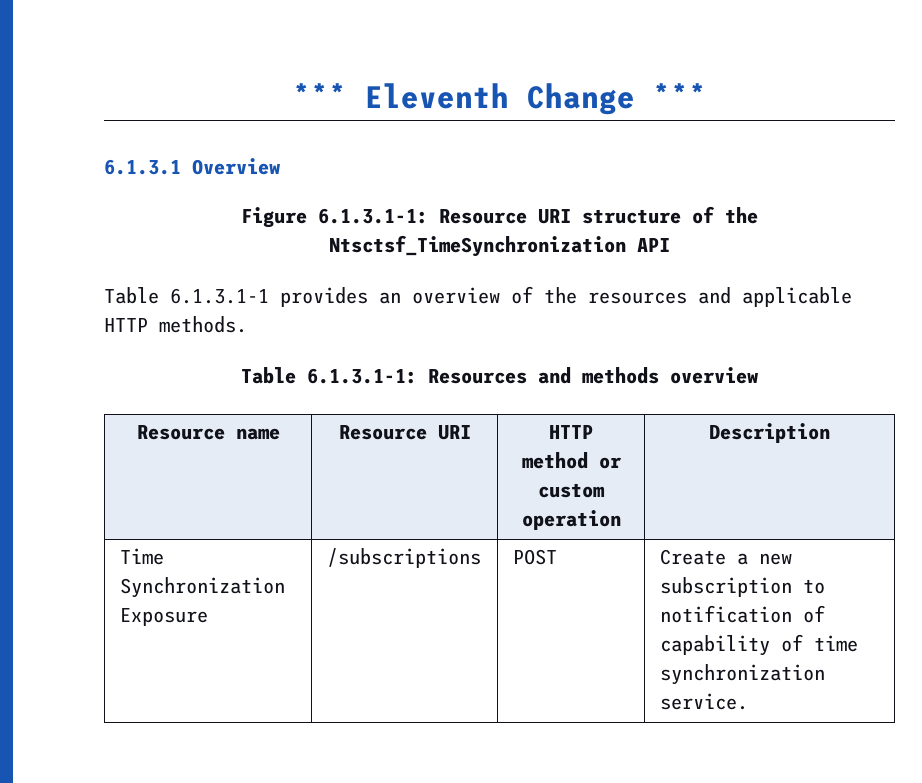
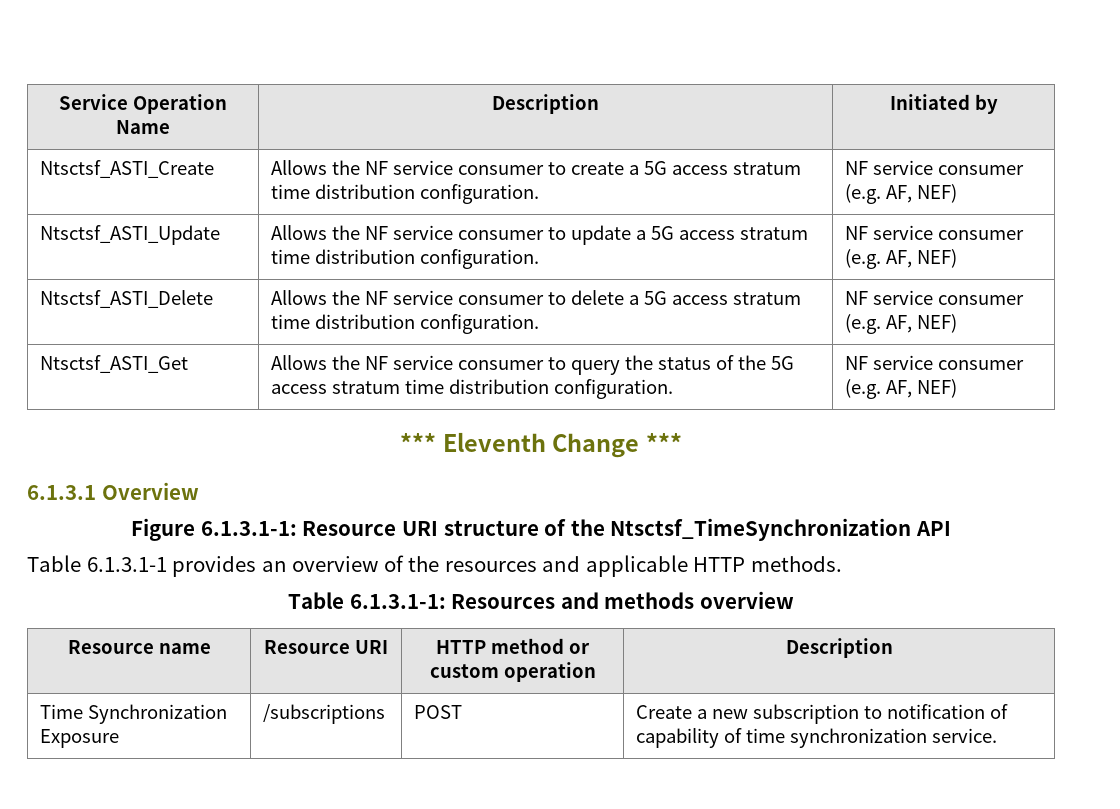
(292, 95) none -> [59,94,227,114] [116,120,170,134] [492,94,599,114] [889,94,998,114] [40,160,215,178] [271,160,802,175] [271,184,540,204] [845,160,1025,175] [845,184,958,204] [40,225,221,245] [271,225,809,245] [271,249,540,269] [845,225,1025,240] [845,249,958,269] [40,290,214,308] [271,290,802,305] [271,314,540,334] [845,290,1025,305] [845,314,958,334] [40,355,189,373] [271,355,795,375] [271,379,674,399] [845,355,1025,370] [845,379,958,399] Service Operation Name | Description | Initiated by // Ntsctsf_ASTI_Create | Allows the NF service consumer to create a 5G access stratum time distribution configuration. | NF service consumer (e.g. AF, NEF) // Ntsctsf_ASTI_Update | Allows the NF service consumer to update a 5G access stratum time distribution configuration. | NF service consumer (e.g. AF, NEF) // Ntsctsf_ASTI_Delete | Allows the NF service consumer to delete a 5G access stratum time distribution configuration. | NF service consumer (e.g. AF, NEF) // Ntsctsf_ASTI_Get | Allows the NF service consumer to query the status of the 5G access stratum time distribution configuration. | NF service consumer (e.g. AF, NEF) //

